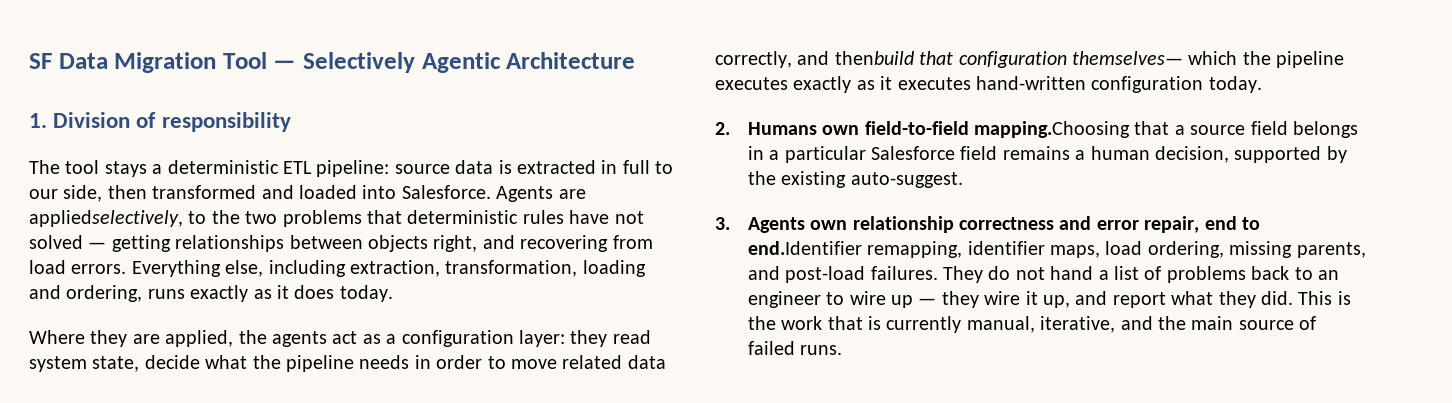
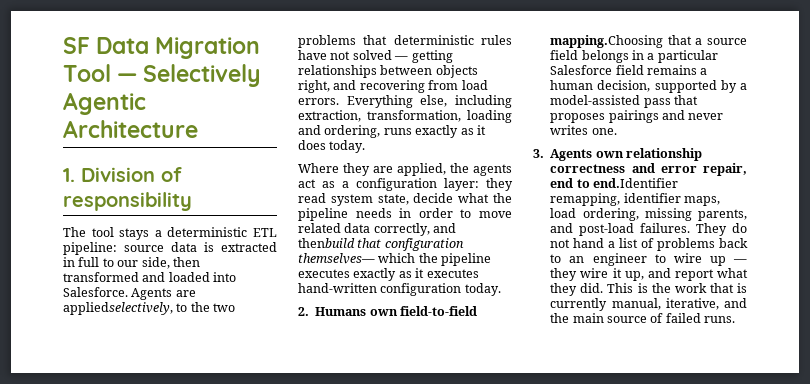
[747,171,963,188] the existing auto-suggest. -> [740,83,747,90] [550,95,698,108] [550,110,724,123] [550,125,617,135] a model-assisted pass that proposes pairings and never writes one.

